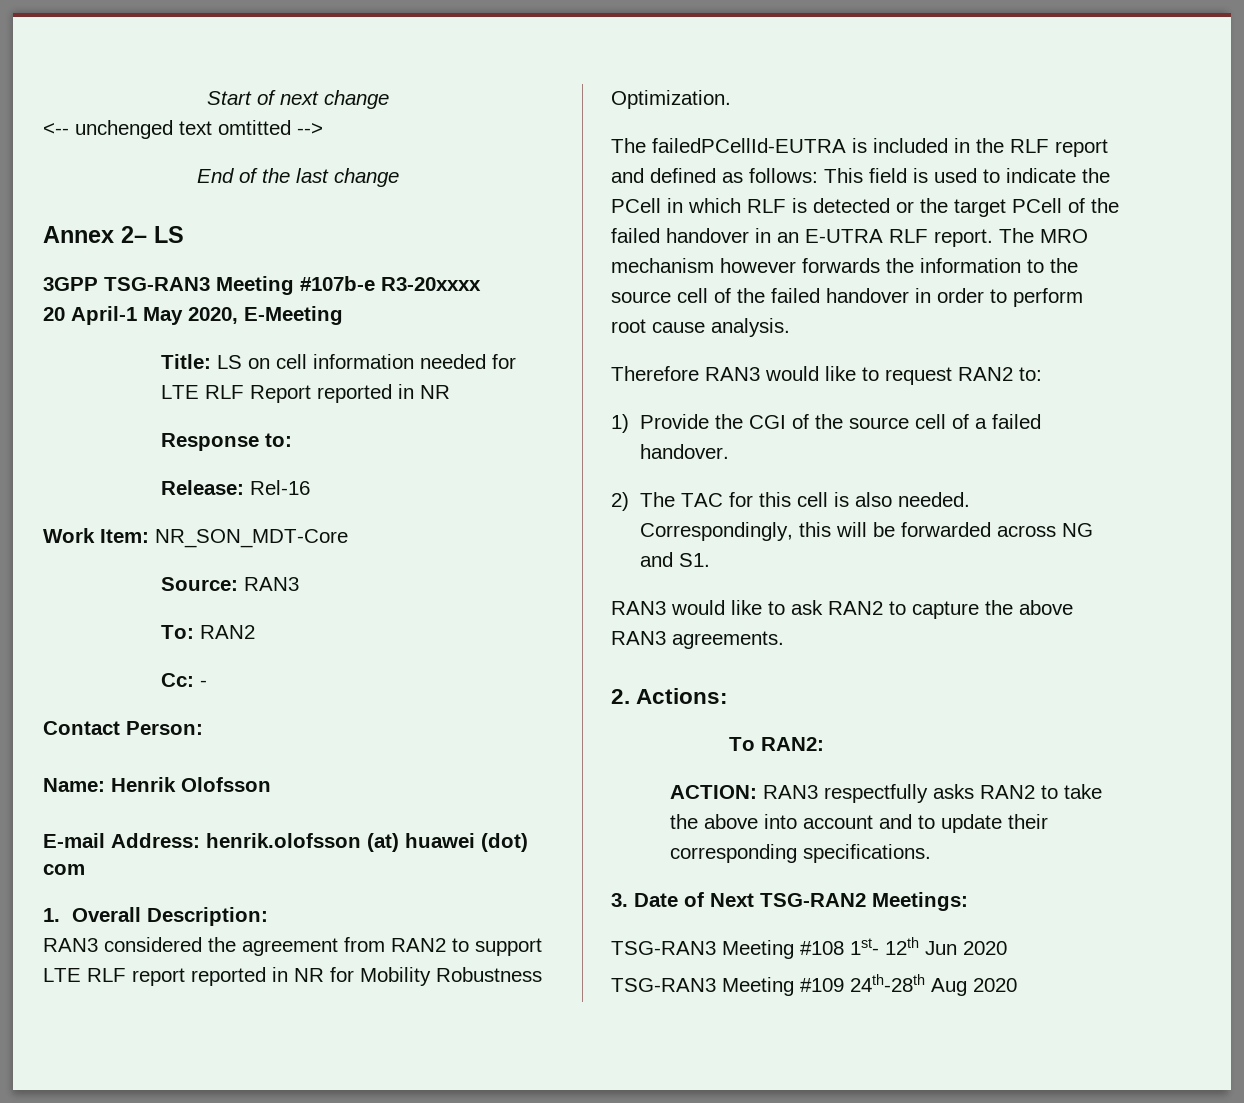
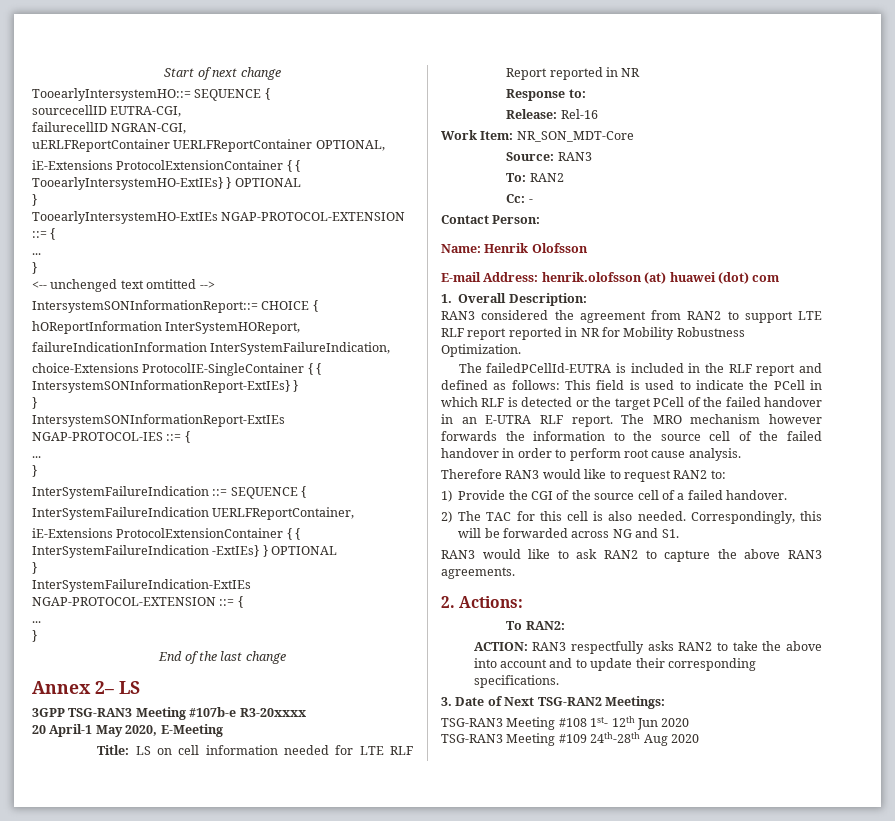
(389, 99) none -> [32,88,270,101] [32,105,182,117] [32,122,187,134] [32,139,385,152] [32,160,301,172] [32,177,301,190] [32,194,37,206] [32,211,406,224] [32,228,56,240] [32,253,41,255] [32,262,37,274] // TooearlyIntersystemHO::= SEQUENCE { // sourcecellID EUTRA-CGI, // failurecellID NGRAN-CGI, // uERLFReportContainer UERLFReportContainer OPTIONAL, // iE-Extensions ProtocolExtensionContainer { { TooearlyIntersystemHO-ExtIEs} } OPTIONAL // } // TooearlyIntersystemHO-ExtIEs NGAP-PROTOCOL-EXTENSION ::= { // ... // }
(323, 129) none -> [32,300,318,313] [32,321,301,334] [32,342,391,355] [32,363,322,376] [32,380,299,393] [32,397,37,409] [32,414,285,427] [32,431,190,443] [32,456,41,458] [32,465,37,477] [32,486,307,499] [32,507,355,520] [32,528,301,540] [32,545,338,558] [32,562,37,574] [32,579,251,592] [32,596,243,608] [32,621,41,623] [32,630,37,642] // IntersystemSONInformationReport::= CHOICE { // hOReportInformation InterSystemHOReport, // failureIndicationInformation InterSystemFailureIndication, // choice-Extensions ProtocolIE-SingleContainer { { IntersystemSONInformationReport-ExtIEs} } // } // IntersystemSONInformationReport-ExtIEs NGAP-PROTOCOL-IES ::= { // ... // } // InterSystemFailureIndication ::= SEQUENCE { // InterSystemFailureIndication UERLFReportContainer, // iE-Extensions ProtocolExtensionContainer { { InterSystemFailureIndication -ExtIEs} } OPTIONAL // } // InterSystemFailureIndication-ExtIEs NGAP-PROTOCOL-EXTENSION ::= { // ... // }

